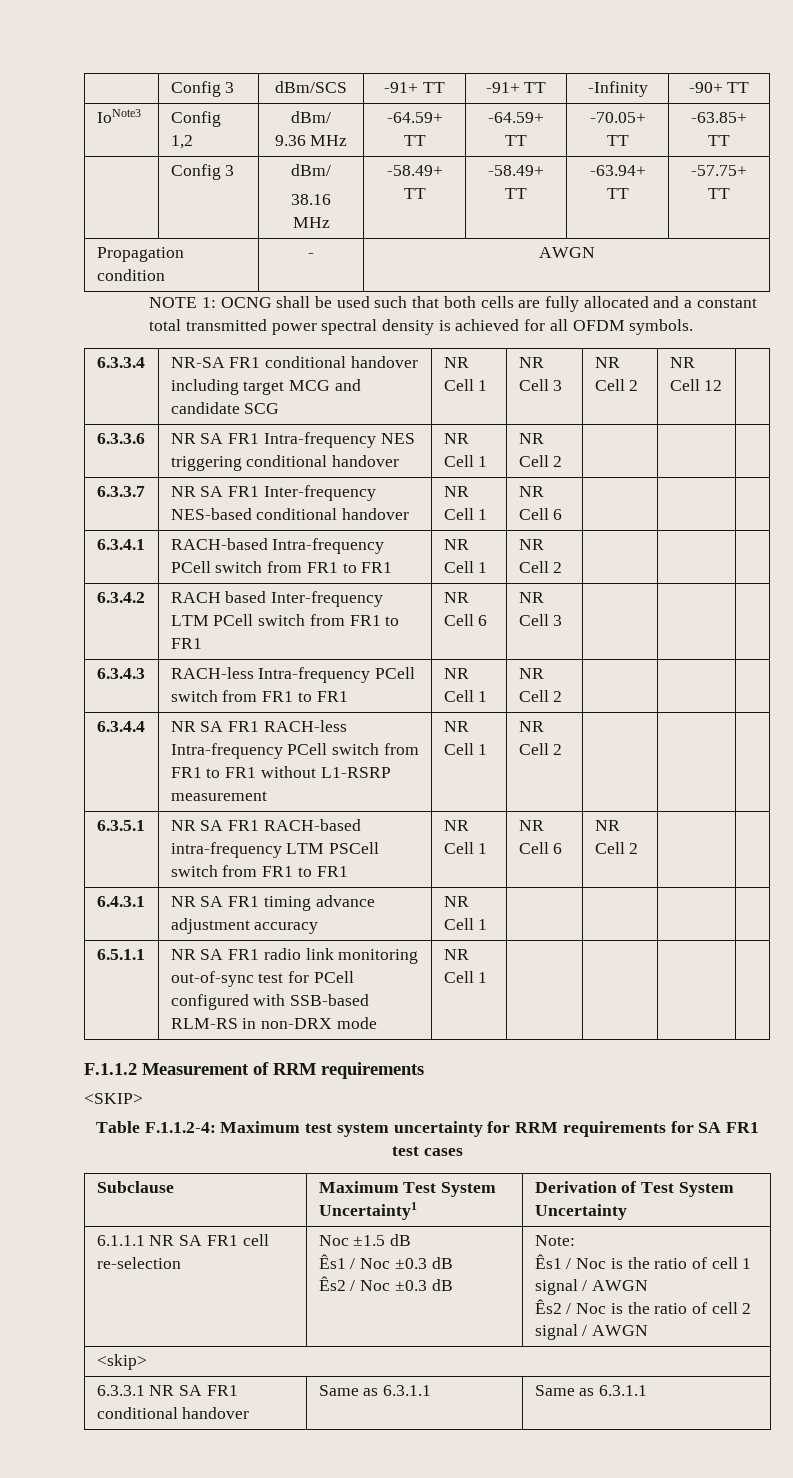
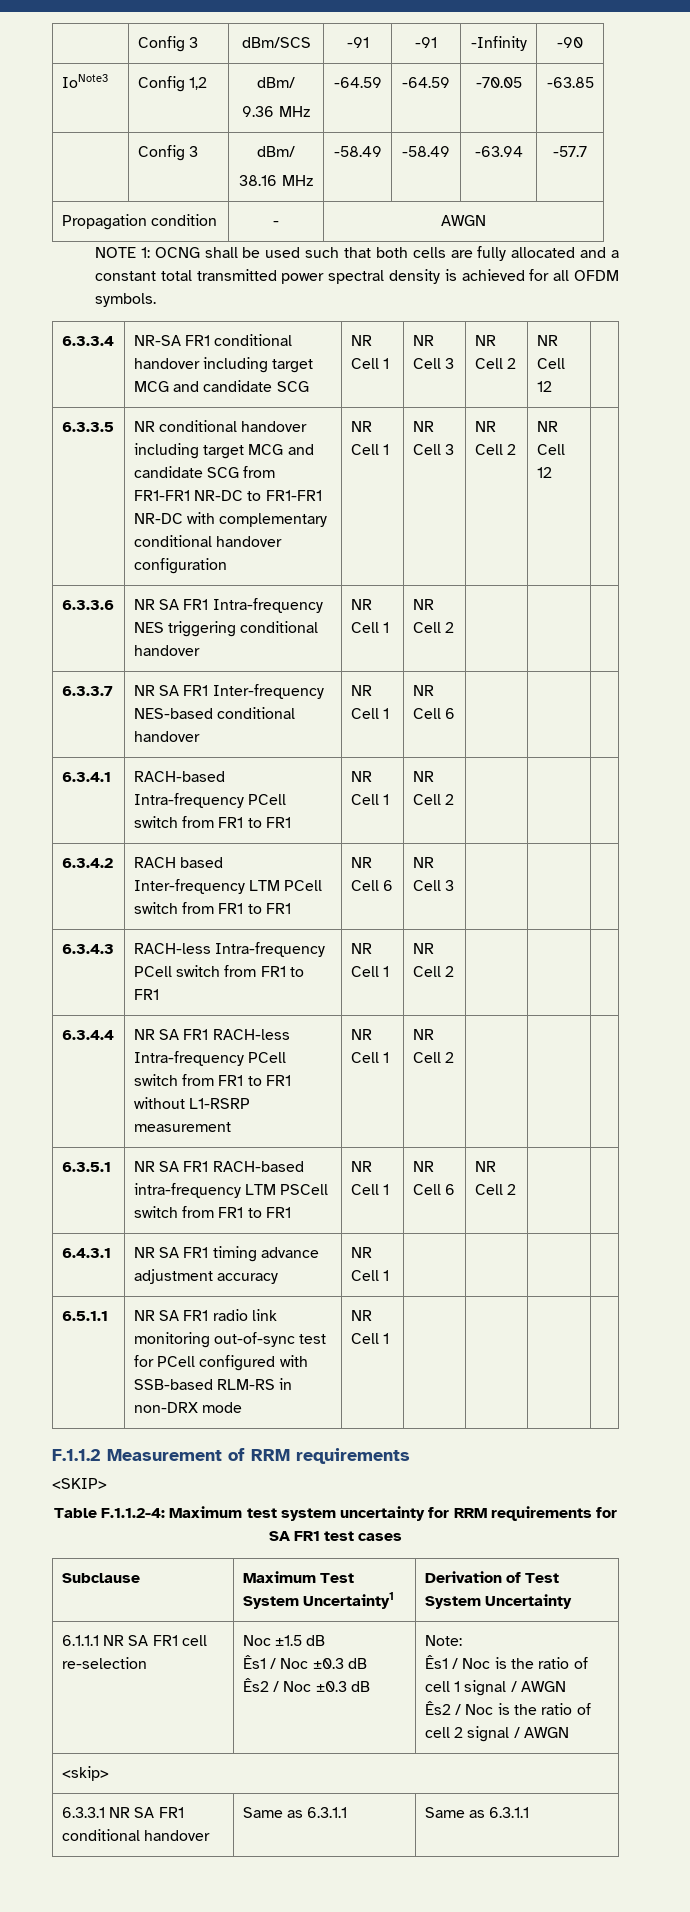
[384,82,445,93] [485,82,547,93] -91+ TT | -91+ TT -> [346,37,369,48] [415,37,437,48] -91 | -91
[688,82,750,93] -90+ TT -> [557,37,583,48] -90
[386,112,443,123] [403,135,426,146] [488,112,544,123] [505,135,527,146] [589,112,646,123] [606,135,629,146] [691,112,747,123] [708,135,730,146] -64.59+ TT | -64.59+ TT | -70.05+ TT | -63.85+ TT -> [333,77,382,88] [402,77,450,88] [475,77,522,88] [546,77,594,88] -64.59 | -64.59 | -70.05 | -63.85
[386,165,443,176] [403,188,426,199] [488,165,544,176] [505,188,527,199] [589,165,646,176] [606,188,629,199] [691,165,747,176] [708,188,730,199] -58.49+ TT | -58.49+ TT | -63.94+ TT | -57.75+ TT -> [333,146,382,157] [402,146,450,157] [474,146,523,157] [553,146,587,157] -58.49 | -58.49 | -63.94 | -57.7
(723, 385) none -> [61,422,114,432] [133,420,308,432] [133,443,314,459] [133,466,276,478] [133,490,322,501] [133,512,328,527] [133,535,282,547] [133,558,227,574] [350,421,372,432] [350,444,389,455] [412,421,434,432] [412,444,454,455] [474,421,496,432] [474,444,516,455] [536,421,558,432] [536,444,565,455] [536,467,552,478] // 6.3.3.5 | NR conditional handover including target MCG and candidate SCG from FR1-FR1 NR-DC to FR1-FR1 NR-DC with complementary conditional handover configuration | NR Cell 1 | NR Cell 3 | NR Cell 2 | NR Cell 12 |

